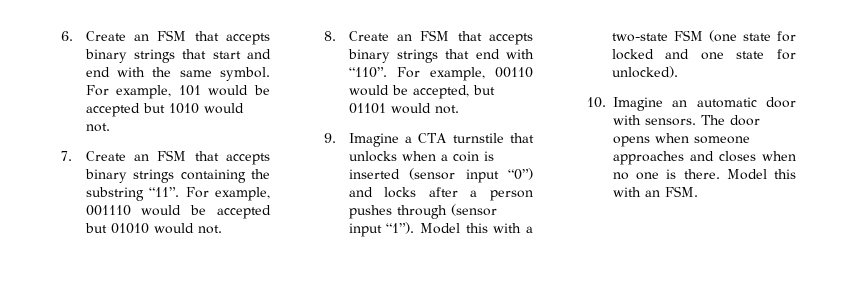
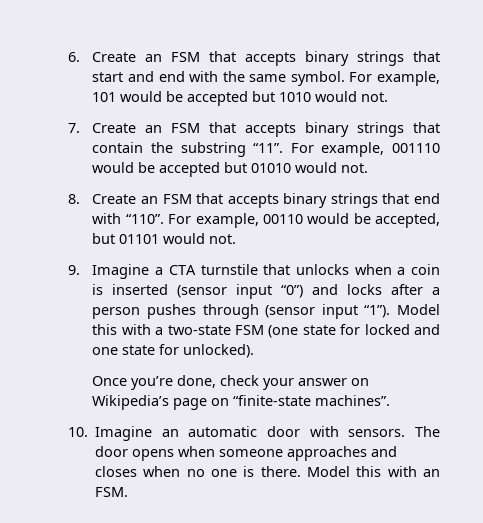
[180,169,246,183] containing -> [413,122,440,133] [92,142,144,153] that contain
(678, 72) none -> [92,375,370,390] [92,395,391,410] // Once you’re done, check your answer on Wikipedia’s page on “finite-state machines”.

